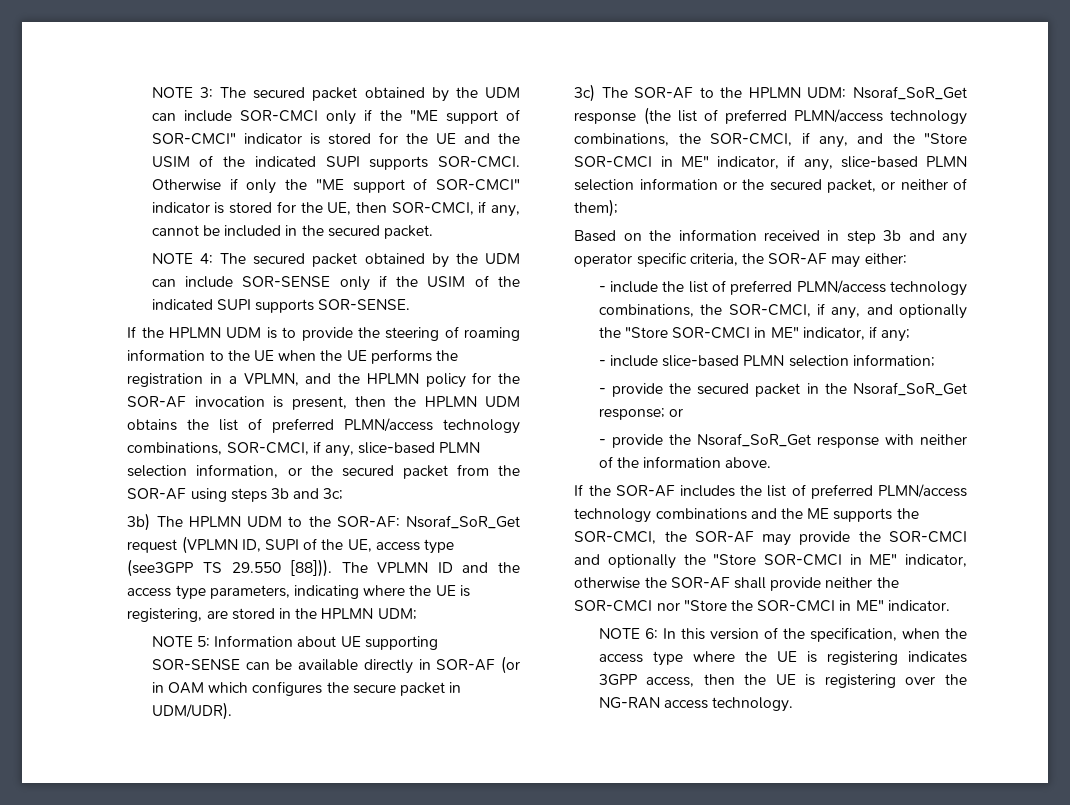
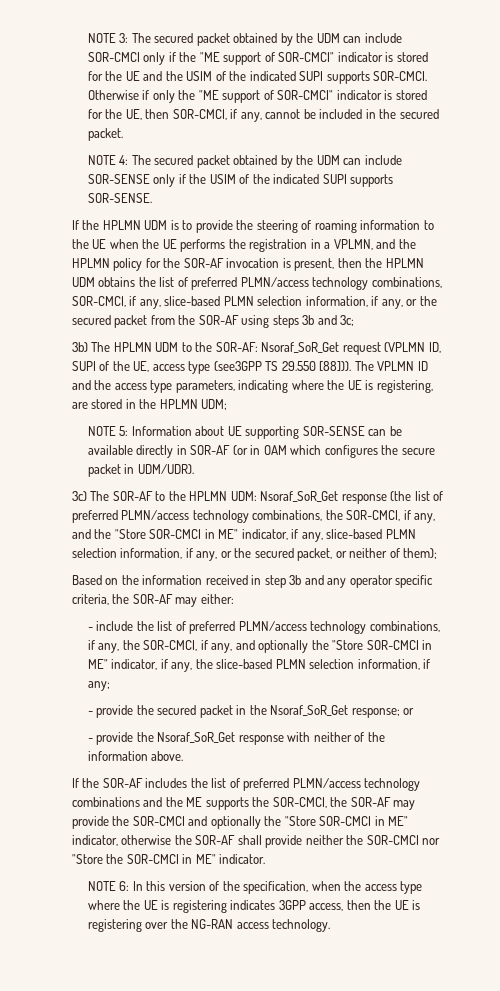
(279, 471) none -> [371,296,403,309] if any,
[639,178,718,190] information -> [120,548,218,561] information, if any,
(694, 310) none -> [87,640,120,653] if any,
[881,329,911,342] [598,354,935,367] any; // - include slice-based PLMN selection information; -> [171,659,431,672] [87,681,110,691] any, the slice-based PLMN selection information, if any;

